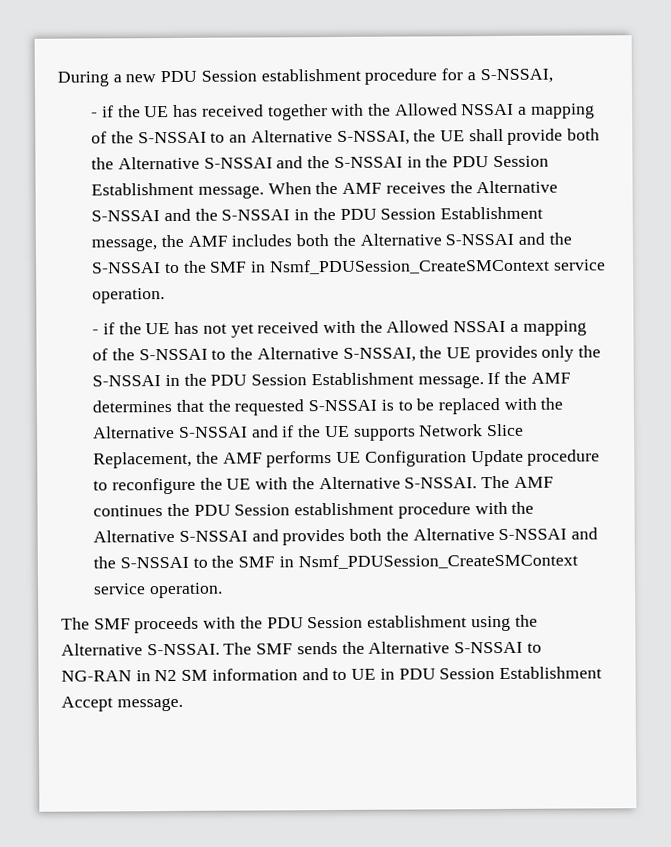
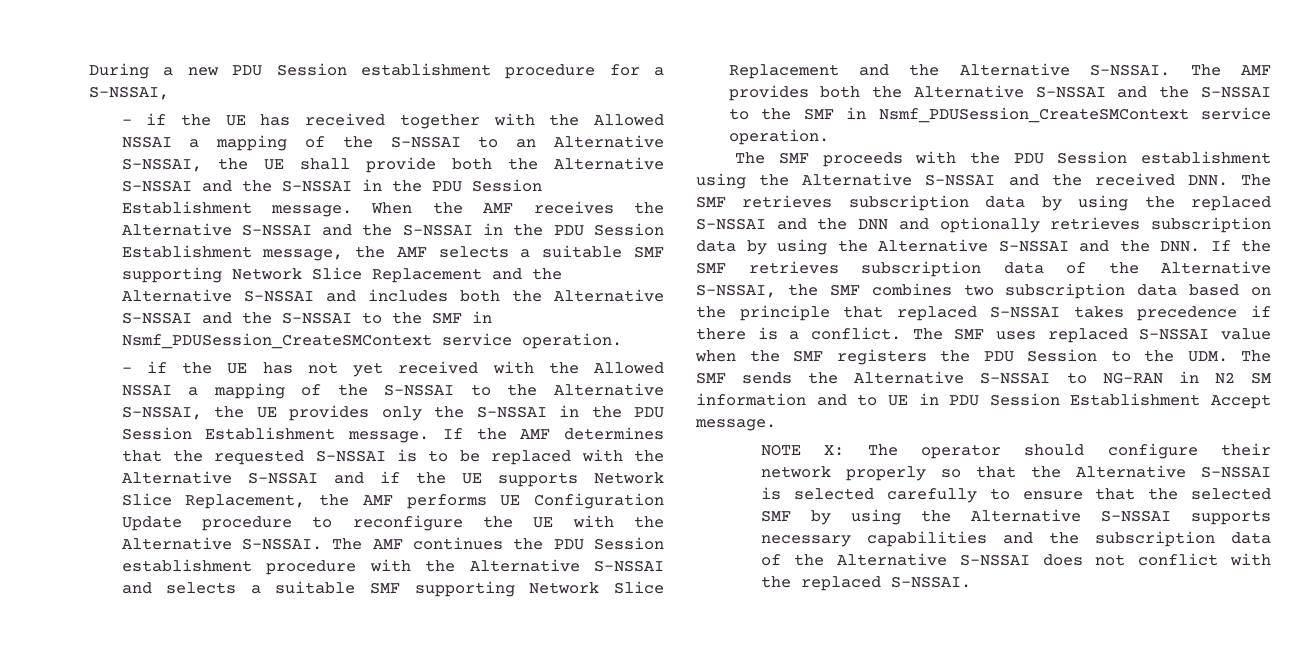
(228, 241) none -> [438,245,665,258] [121,267,562,283] [121,289,356,302] selects a suitable SMF supporting Network Slice Replacement and the Alternative S-NSSAI and
(279, 535) none -> [166,581,664,597] [728,63,1271,79] selects a suitable SMF supporting Network Slice Replacement and the Alternative S-NSSAI. The AMF
[146,643,220,656] S-NSSAI. -> [925,173,1271,186] [696,195,1271,211] [696,217,1271,233] [696,239,1271,255] [696,261,1271,277] [696,283,1271,299] [696,305,1271,321] [696,327,1271,343] [695,349,1228,365] S-NSSAI and the received DNN. The SMF retrieves subscription data by using the replaced S-NSSAI and the DNN and optionally retrieves subscription data by using the Alternative S-NSSAI and the DNN. If the SMF retrieves subscription data of the Alternative S-NSSAI, the SMF combines two subscription data based on the principle that replaced S-NSSAI takes precedence if there is a conflict. The SMF uses replaced S-NSSAI value when the SMF registers the PDU Session to the UDM.
(183, 704) none -> [761,443,1271,459] [761,465,1271,481] [761,487,1271,503] [761,509,1271,525] [761,531,1271,547] [761,553,1271,566] [761,576,972,591] // NOTE X: The operator should configure their network properly so that the Alternative S-NSSAI is selected carefully to ensure that the selected SMF by using the Alternative S-NSSAI supports necessary capabilities and the subscription data of the Alternative S-NSSAI does not conflict with the replaced S-NSSAI.

